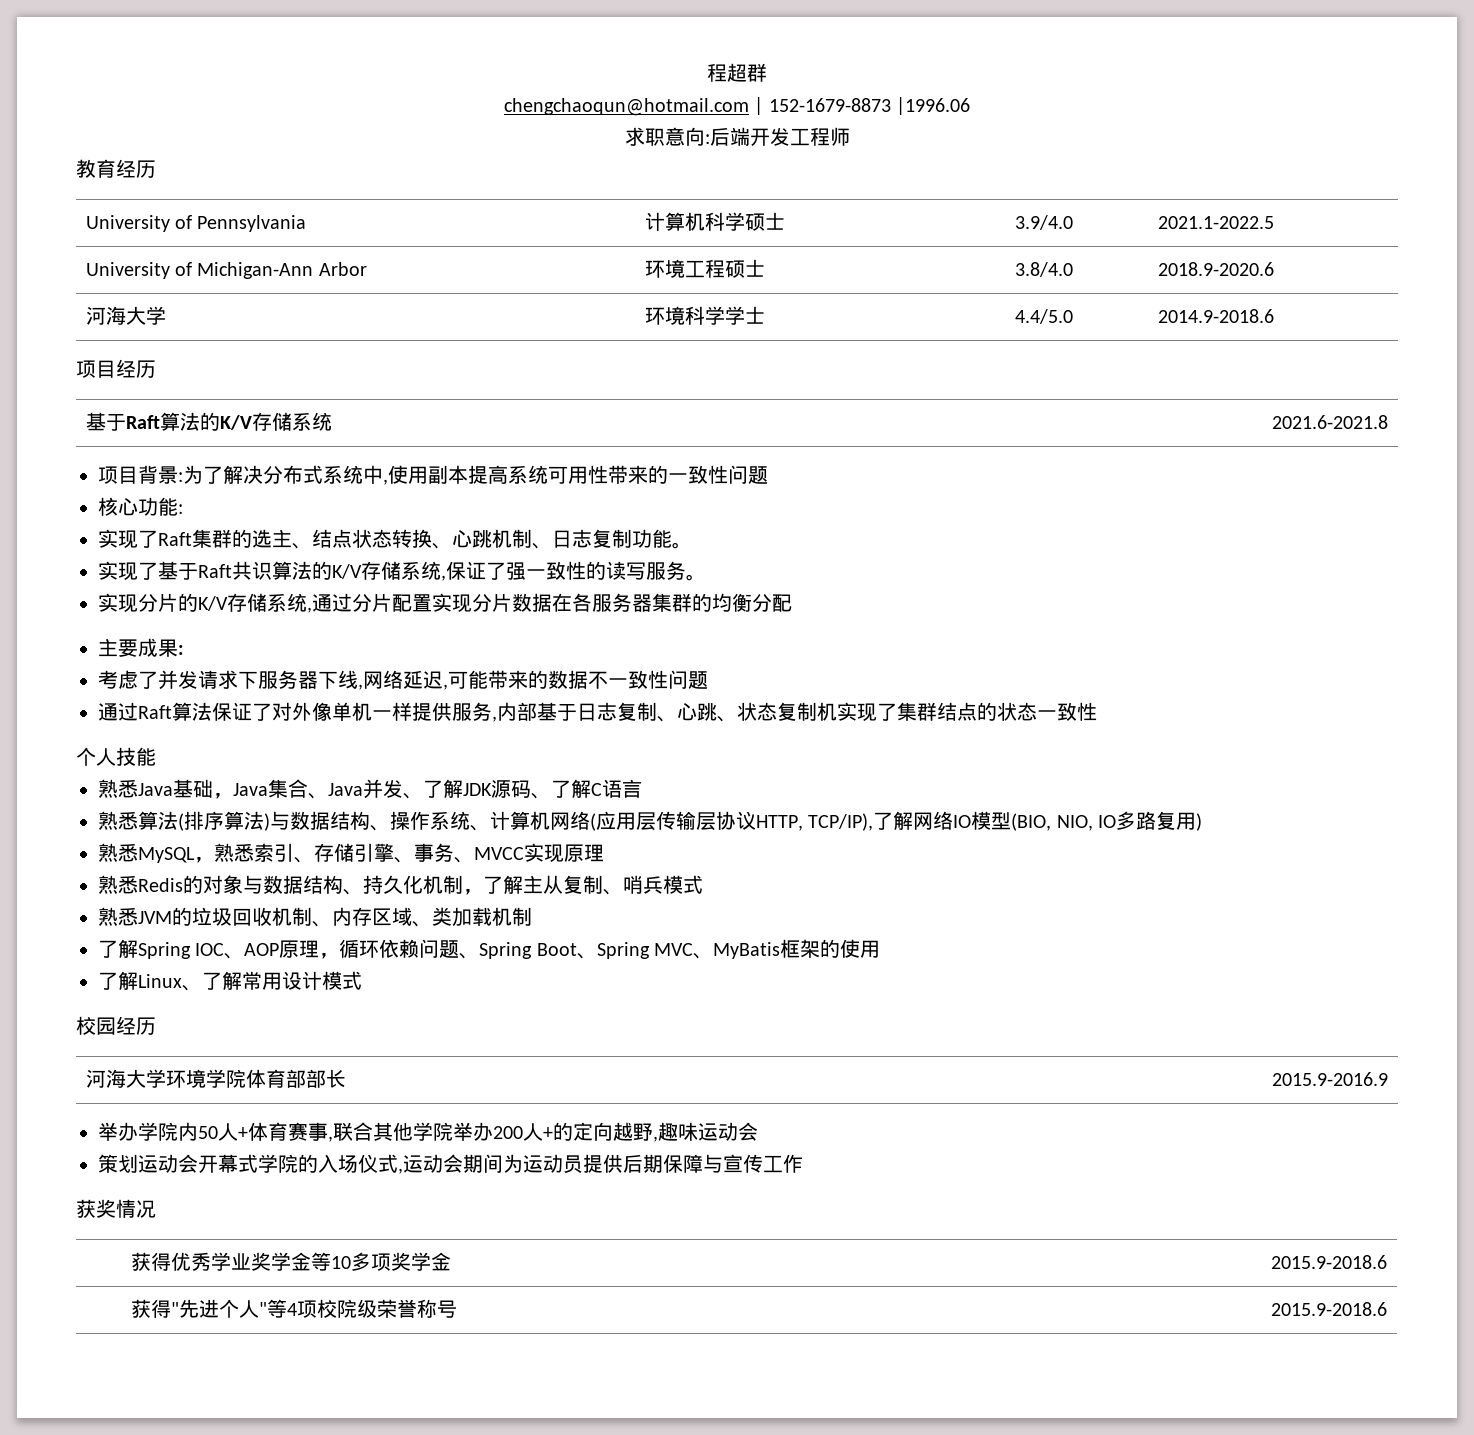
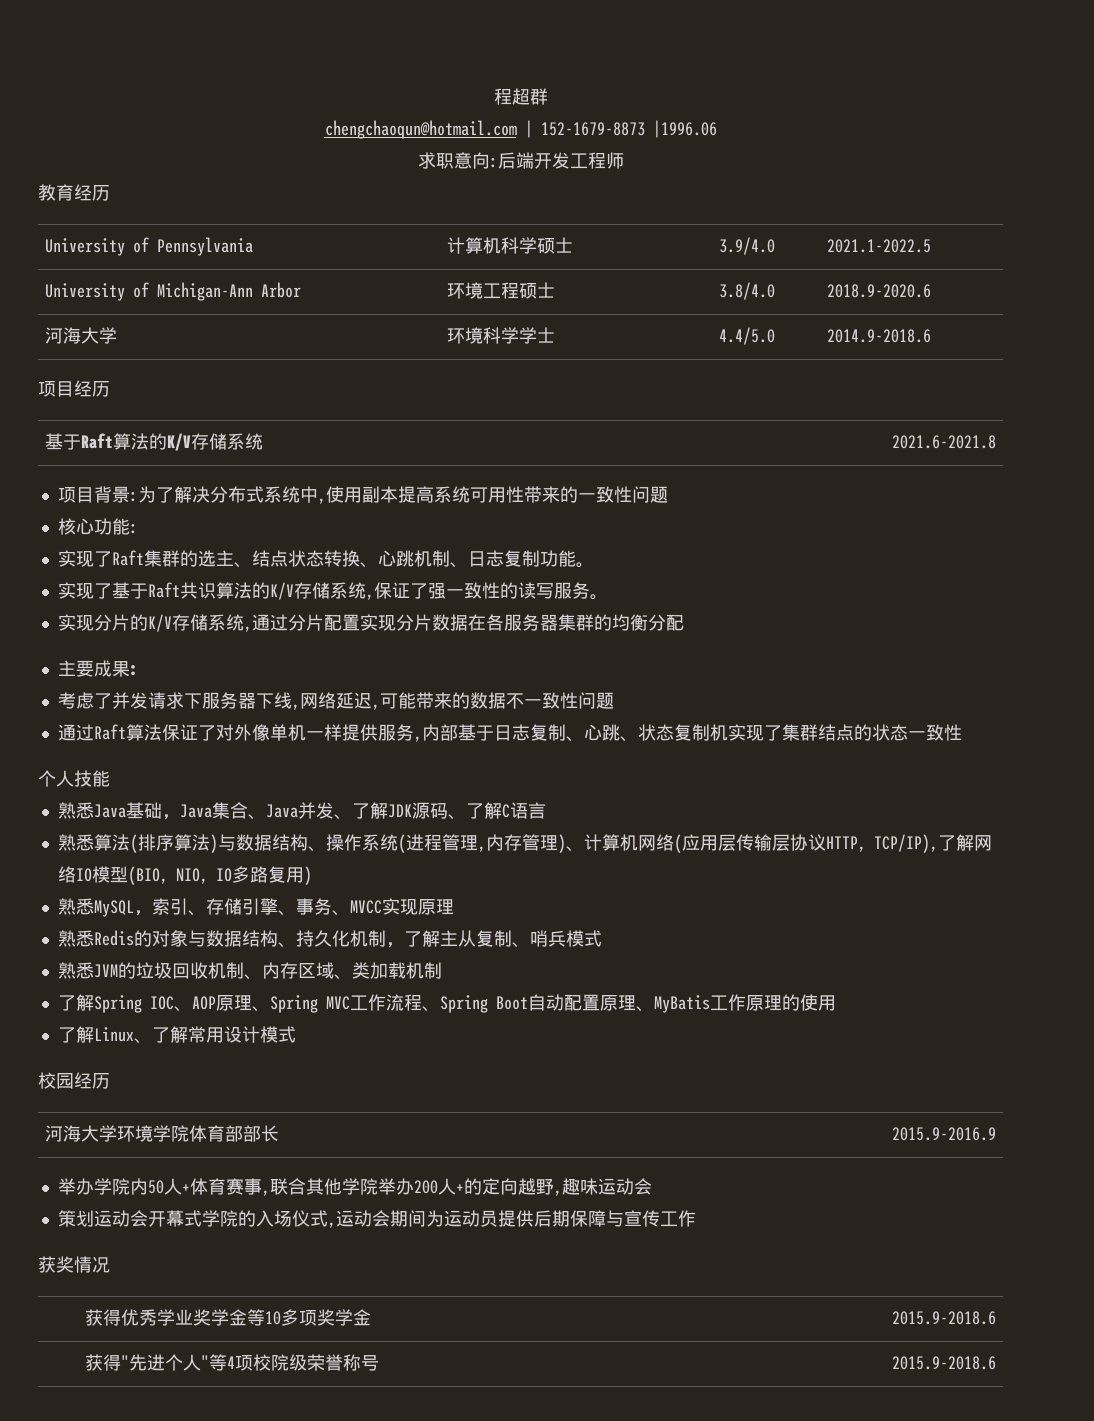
(470, 820) none -> [397,834,566,853] (进程管理,内存管理)
[214,843,254,862] 熟悉 -> (152, 913) none
[319,939,821,959] ，循环依赖问题、Spring Boot、Spring MVC、MyBatis框架 -> [251,994,782,1013] 、Spring MVC工作流程、Spring Boot自动配置原理、MyBatis工作原理

